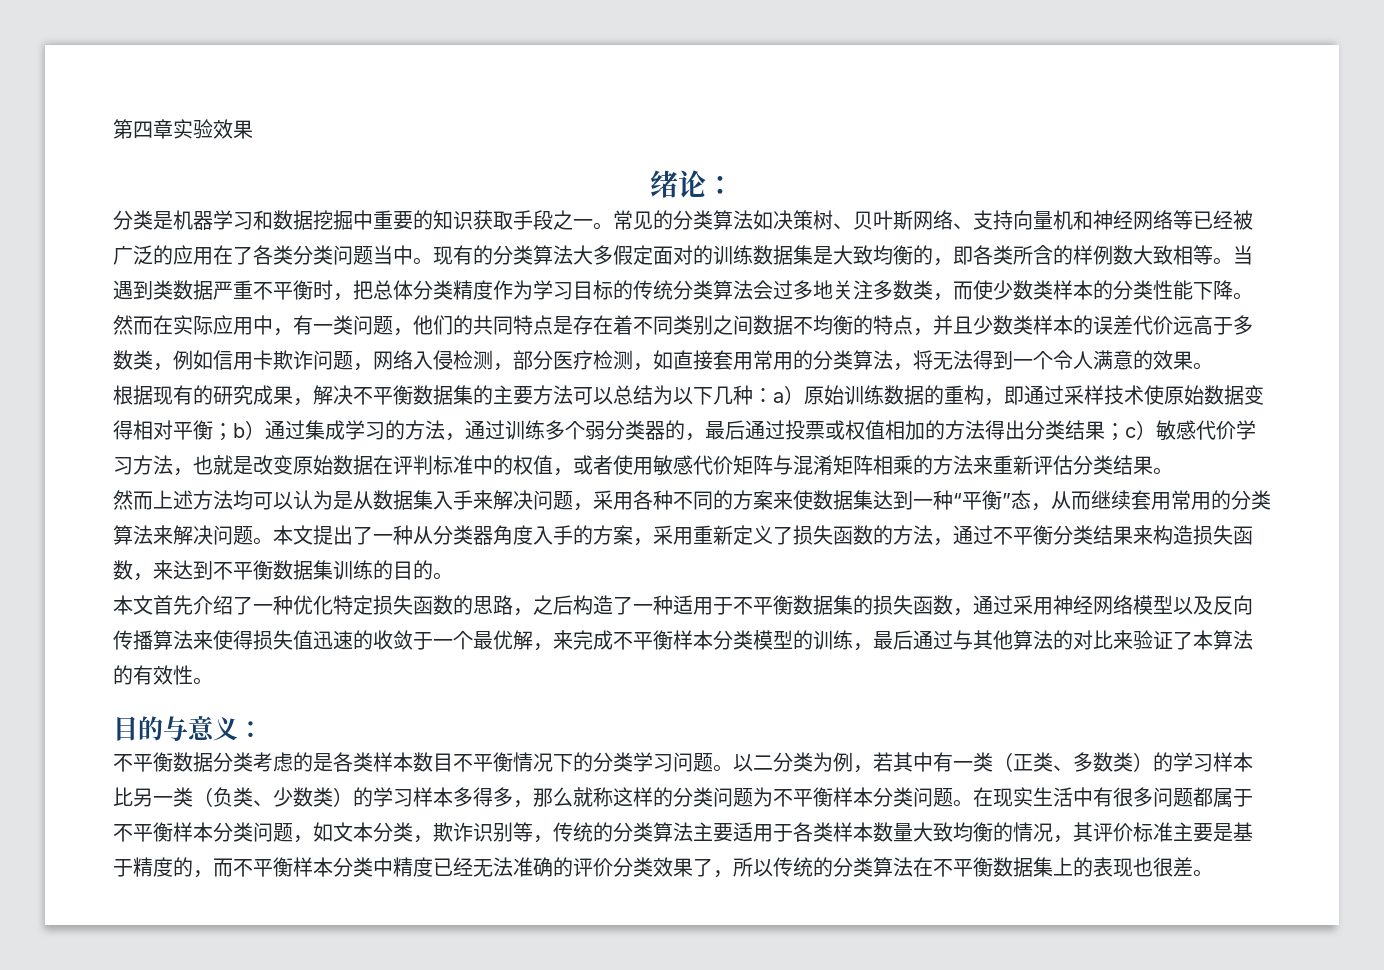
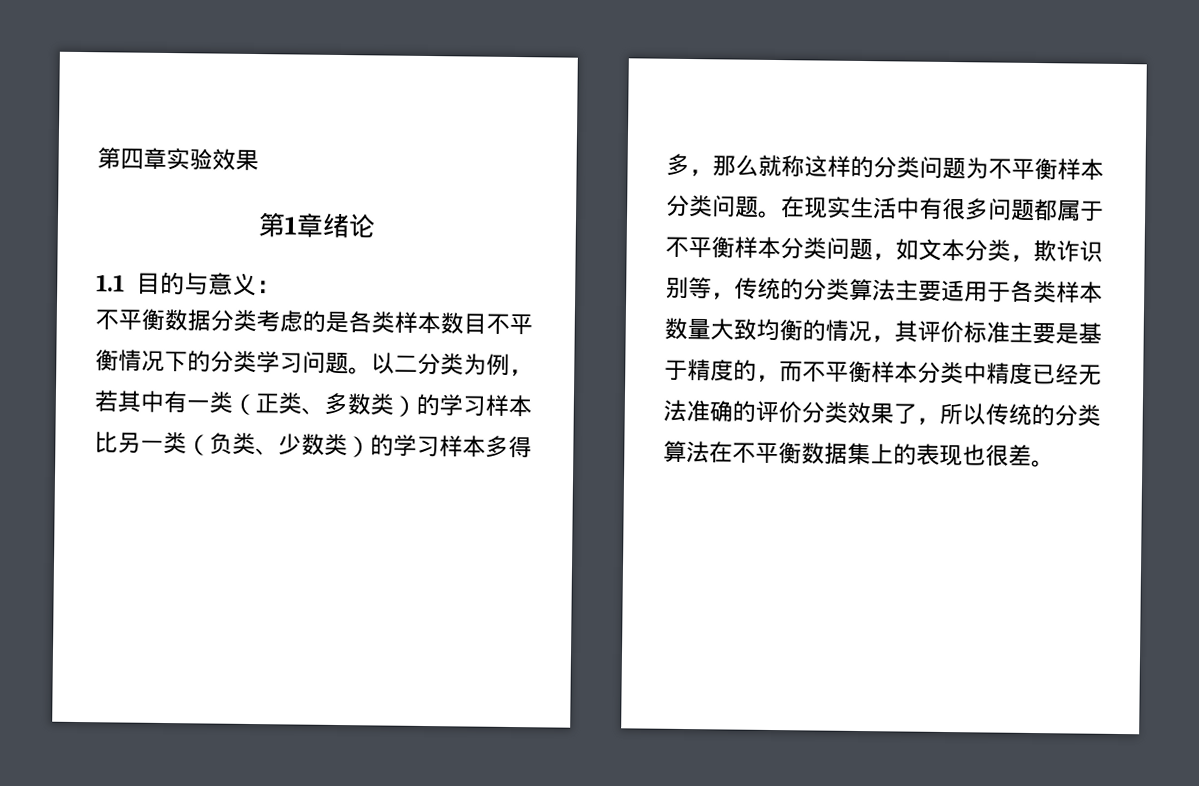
(253, 129) none -> [258,212,324,238] 第1章
[706,176,734,195] [113,210,1253,230] [113,245,1253,266] [113,280,1253,301] [113,315,1253,336] [113,350,1213,371] [113,385,1264,406] [113,420,1256,441] [113,455,1173,476] [113,490,1271,511] [113,525,1253,546] [113,560,453,581] [113,595,1253,616] [113,630,1253,651] [113,665,213,685] ： // 分类是机器学习和数据挖掘中重要的知识获取手段之一。常见的分类算法如决策树、贝叶斯网络、支持向量机和神经网络等已经被广泛的应用在了各类分类问题当中。现有的分类算法大多假定面对的训练数据集是大致均衡的，即各类所含的样例数大致相等。当遇到类数据严重不平衡时，把总体分类精度作为学习目标的传统分类算法会过多地关注多数类，而使少数类样本的分类性能下降。然而在实际应用中，有一类问题，他们的共同特点是存在着不同类别之间数据不均衡的特点，并且少数类样本的误差代价远高于多数类，例如信用卡欺诈问题，网络入侵检测，部分医疗检测，如直接套用常用的分类算法，将无法得到一个令人满意的效果。 // 根据现有的研究成果，解决不平衡数据集的主要方法可以总结为以下几种：a）原始训练数据的重构，即通过采样技术使原始数据变得相对平衡；b）通过集成学习的方法，通过训练多个弱分类器的，最后通过投票或权值相加的方法得出分类结果；c）敏感代价学习方法，也就是改变原始数据在评判标准中的权值，或者使用敏感代价矩阵与混淆矩阵相乘的方法来重新评估分类结果。 // 然而上述方法均可以认为是从数据集入手来解决问题，采用各种不同的方案来使数据集达到一种“平衡”态，从而继续套用常用的分类算法来解决问题。本文提出了一种从分类器角度入手的方案，采用重新定义了损失函数的方法，通过不平衡分类结果来构造损失函数，来达到不平衡数据集训练的目的。 // 本文首先介绍了一种优化特定损失函数的思路，之后构造了一种适用于不平衡数据集的损失函数，通过采用神经网络模型以及反向传播算法来使得损失值迅速的收敛于一个最优解，来完成不平衡样本分类模型的训练，最后通过与其他算法的对比来验证了本算法的有效性。 // -> [96,274,125,292] // 1.1

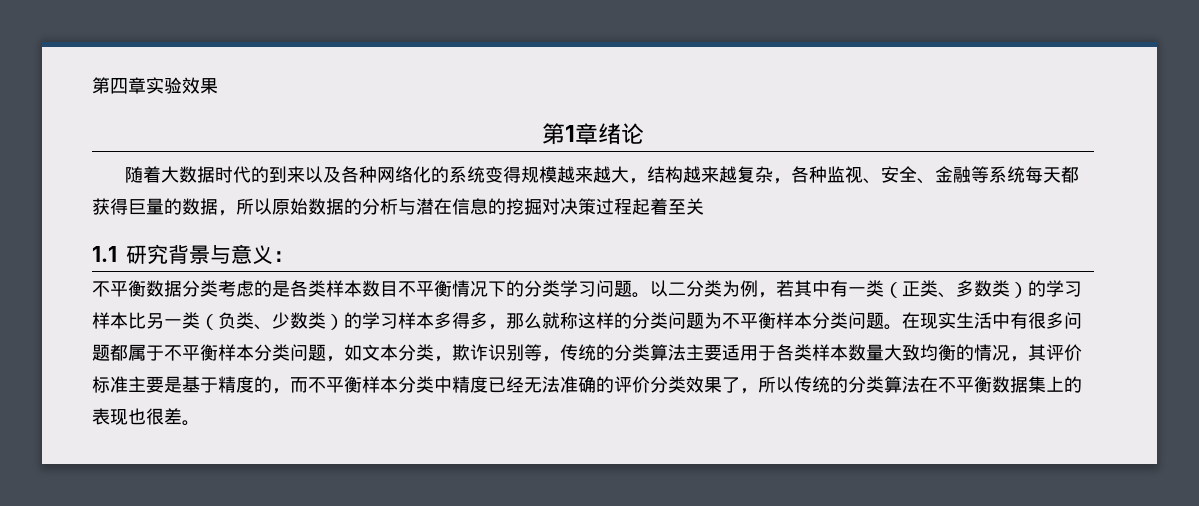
(376, 226) none -> [125,166,1080,184] [92,198,704,216] // 随着大数据时代的到来以及各种网络化的系统变得规模越来越大，结构越来越复杂，各种监视、安全、金融等系统每天都获得巨量的数据，所以原始数据的分析与潜在信息的挖掘对决策过程起着至关
[135,271,185,296] 目的 -> [126,244,210,264] 研究背景

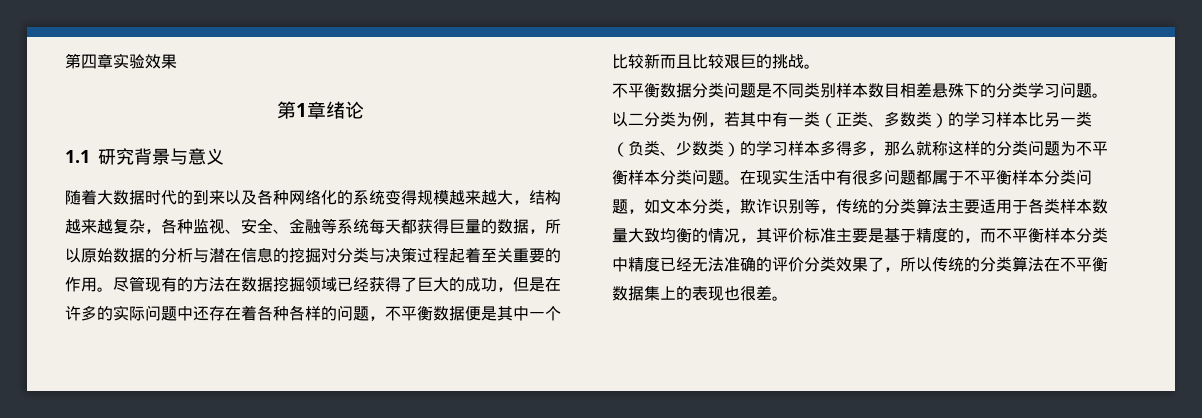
(644, 133) none -> [65,148,224,165] // 1.1研究背景与意义
(560, 206) none -> [337,247,385,263] 分类与
[92,244,294,264] [92,280,488,297] // 1.1研究背景与意义： // 不平衡数据分类考虑的是各类样本数目不平衡情况 -> [513,248,561,263] [65,276,561,292] [65,305,561,321] [612,53,820,69] [612,82,964,98] 重要的作用。尽管现有的方法在数据挖掘领域已经获得了巨大的成功，但是在许多的实际问题中还存在着各种各样的问题，不平衡数据便是其中一个比较新而且比较艰巨的挑战。 // 不平衡数据分类问题是不同类别样本数目相差悬殊

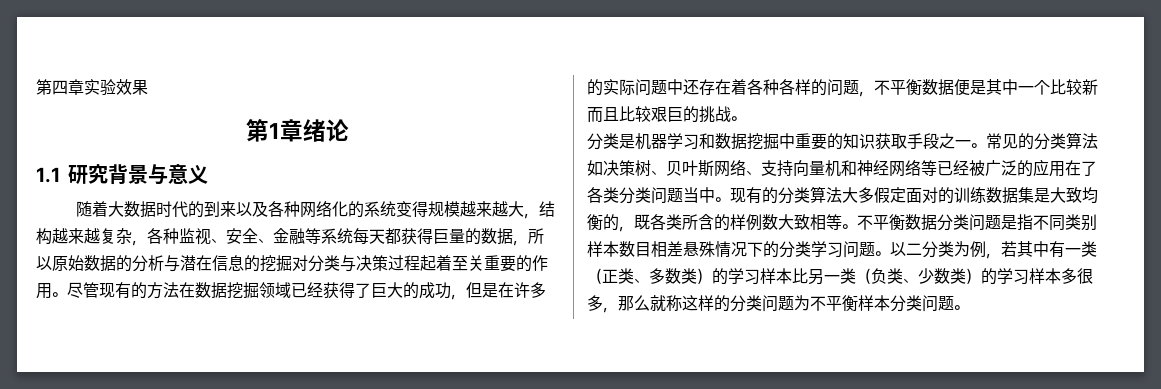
(820, 66) none -> [587,132,1098,150] [587,159,1097,177] [587,186,1098,204] [587,214,857,232] 分类是机器学习和数据挖掘中重要的知识获取手段之一。常见的分类算法如决策树、贝叶斯网络、支持向量机和神经网络等已经被广泛的应用在了各类分类问题当中。现有的分类算法大多假定面对的训练数据集是大致均衡的，既各类所含的样例数大致相等。
(772, 90) none -> [1017,214,1033,231] 指
(964, 90) none -> [715,241,747,258] 情况
[836,141,852,156] 得 -> [1077,268,1093,284] 很
[740,169,1092,185] [612,198,1108,214] [612,227,1108,243] [612,256,1108,272] [612,285,788,301] 在现实生活中有很多问题都属于不平衡样本分类问题，如文本分类，欺诈识别等，传统的分类算法主要适用于各类样本数量大致均衡的情况，其评价标准主要是基于精度的，而不平衡样本分类中精度已经无法准确的评价分类效果了，所以传统的分类算法在不平衡数据集上的表现也很差。 -> (969, 307) none

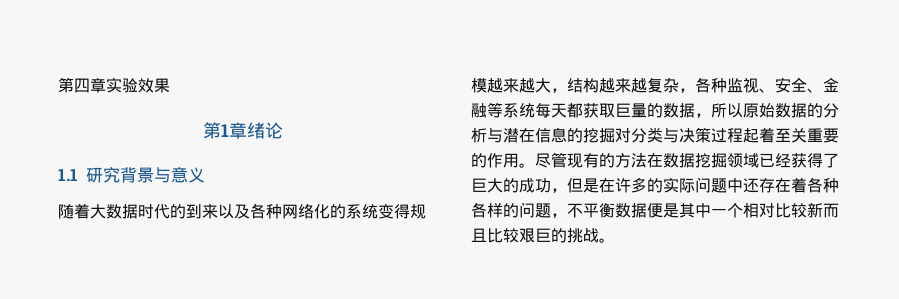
[417,228,433,244] 得 -> [599,103,615,118] 取
(1050, 87) none -> [743,203,775,218] 相对
[587,132,1098,150] [587,159,1097,177] [587,186,1098,204] [587,214,1097,232] [587,241,1097,259] [587,268,1093,285] [587,295,969,313] // 分类是机器学习和数据挖掘中重要的知识获取手段之一。常见的分类算法如决策树、贝叶斯网络、支持向量机和神经网络等已经被广泛的应用在了各类分类问题当中。现有的分类算法大多假定面对的训练数据集是大致均衡的，既各类所含的样例数大致相等。不平衡数据分类问题是指不同类别样本数目相差悬殊情况下的分类学习问题。以二分类为例，若其中有一类（正类、多数类）的学习样本比另一类（负类、少数类）的学习样本多很多，那么就称这样的分类问题为不平衡样本分类问题。 -> (615, 240) none

